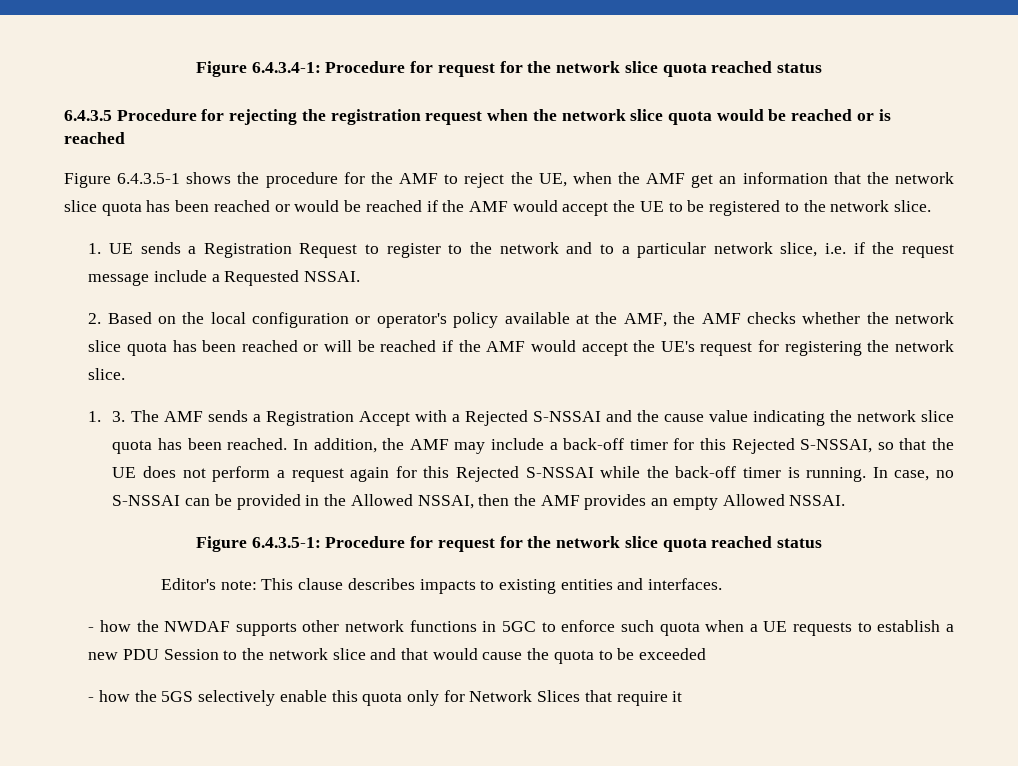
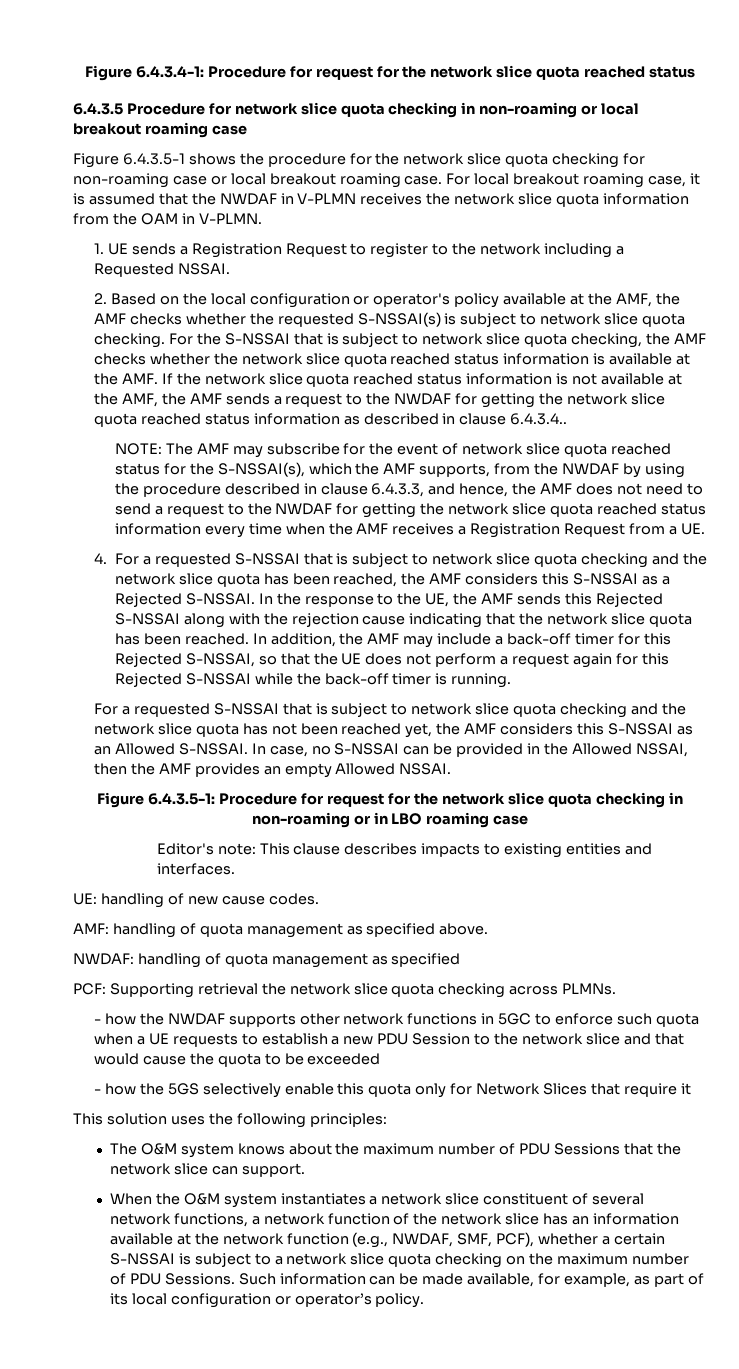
[229,109,891,125] [64,132,125,144] rejecting the registration request when the network slice quota would be reached or is reached -> [234,102,640,118] [73,122,247,138] network slice quota checking in non-roaming or local breakout roaming case
[399,172,954,188] [64,200,931,216] AMF to reject the UE, when the AMF get an information that the network slice quota has been reached or would be reached if the AMF would accept the UE to be registered to the network slice. -> [403,153,646,168] [73,173,700,188] [73,193,689,207] [73,213,262,225] network slice quota checking for non-roaming case or local breakout roaming case. For local breakout roaming case, it is assumed that the NWDAF in V-PLMN receives the network slice quota information from the OAM in V-PLMN.
[566,242,955,258] [88,270,207,286] and to a particular network slice, i.e. if the request message include -> [543,243,612,258] including
[895,312,955,324] [88,340,955,356] [88,368,126,380] [88,410,825,426] network slice quota has been reached or will be reached if the AMF would accept the UE's request for registering the network slice. // 1. 3. The AMF sends a Registration Accept with a Rejected S-NSSAI and the cause value indicating -> [277,312,685,327] [93,333,706,348] [93,353,690,367] [93,373,682,387] [93,393,665,408] [93,413,568,427] [114,443,671,458] [114,462,685,478] [114,483,703,497] [114,503,706,518] [114,523,705,538] [93,553,707,568] [114,573,670,587] [114,593,663,607] [114,613,516,628] requested S-NSSAI(s) is subject to network slice quota checking. For the S-NSSAI that is subject to network slice quota checking, the AMF checks whether the network slice quota reached status information is available at the AMF. If the network slice quota reached status information is not available at the AMF, the AMF sends a request to the NWDAF for getting the network slice quota reached status information as described in clause 6.4.3.4.. // NOTE: The AMF may subscribe for the event of network slice quota reached status for the S-NSSAI(s), which the AMF supports, from the NWDAF by using the procedure described in clause 6.4.3.3, and hence, the AMF does not need to send a request to the NWDAF for getting the network slice quota reached status information every time when the AMF receives a Registration Request from a UE. // 4. For a requested S-NSSAI that is subject to network slice quota checking and the network slice quota has been reached, the AMF considers this S-NSSAI as a Rejected S-NSSAI. In the response to the UE, the AMF sends this Rejected S-NSSAI along with the rejection cause indicating that
(867, 474) none -> [93,703,686,718] [93,723,693,738] [93,743,248,755] // For a requested S-NSSAI that is subject to network slice quota checking and the network slice quota has not been reached yet, the AMF considers this S-NSSAI as an Allowed S-NSSAI.
[711,536,822,548] reached status -> [595,792,683,808] [251,812,529,828] checking in non-roaming or in LBO roaming case
(723, 584) none -> [73,893,319,908] [73,923,489,938] [73,953,461,968] [73,983,617,998] // UE: handling of new cause codes. // AMF: handling of quota management as specified above. // NWDAF: handling of quota management as specified // PCF: Supporting retrieval the network slice quota checking across PLMNs.
(683, 696) none -> [73,1113,387,1128] [109,1143,681,1158] [109,1163,305,1177] [109,1193,645,1208] [109,1213,679,1227] [109,1232,665,1248] [109,1253,689,1268] [109,1273,704,1287] [109,1293,425,1308] // This solution uses the following principles: // The O&M system knows about the maximum number of PDU Sessions that the network slice can support. // When the O&M system instantiates a network slice constituent of several network functions, a network function of the network slice has an information available at the network function (e.g., NWDAF, SMF, PCF), whether a certain S-NSSAI is subject to a network slice quota checking on the maximum number of PDU Sessions. Such information can be made available, for example, as part of its local configuration or operator’s policy.

